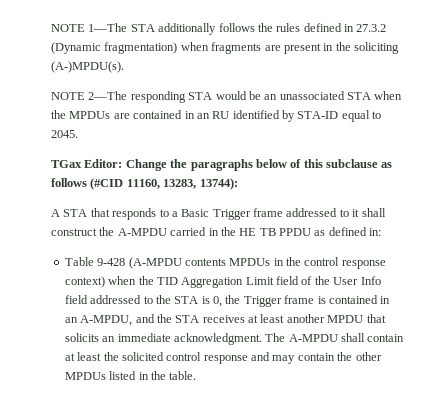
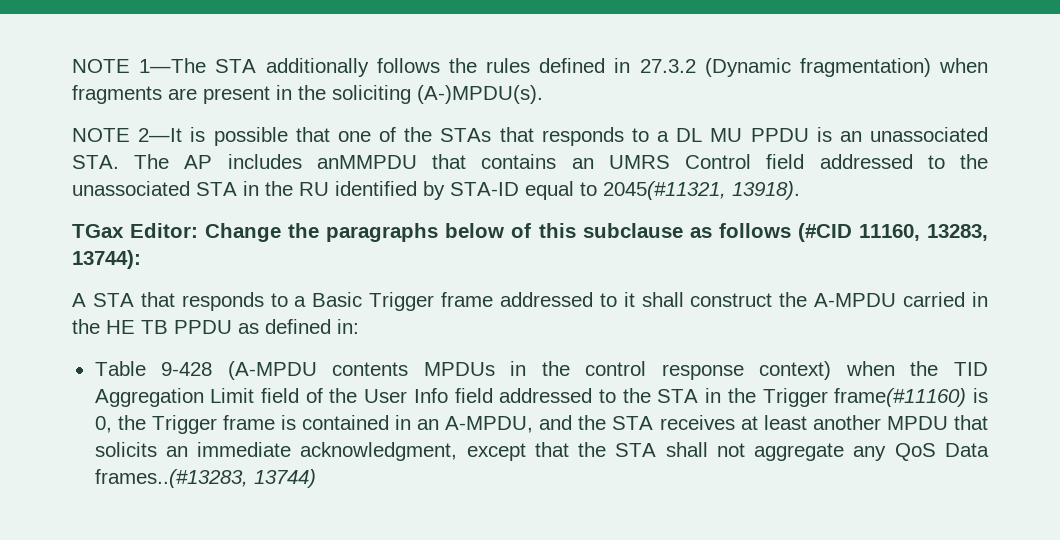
[88,91,403,103] [51,110,210,119] 2—The responding STA would be an unassociated STA when the MPDUs are contained in an -> [138,127,988,146] [72,154,989,169] [72,181,293,196] 2—It is possible that one of the STAs that responds to a DL MU PPDU is an unassociated STA. The AP includes anMMPDU that contains an UMRS Control field addressed to the unassociated STA in the
[51,130,78,138] 2045. -> [603,181,800,200] 2045(#11321, 13918).
(199, 300) none -> [705,388,967,407] in the Trigger frame(#11160)
[173,333,405,345] [64,352,382,364] [64,371,197,380] acknowledgment. The A-MPDU shall contain at least the solicited control response and may contain the other MPDUs listed in the table. -> [300,442,989,461] [94,469,316,488] acknowledgment, except that the STA shall not aggregate any QoS Data frames..(#13283, 13744)

